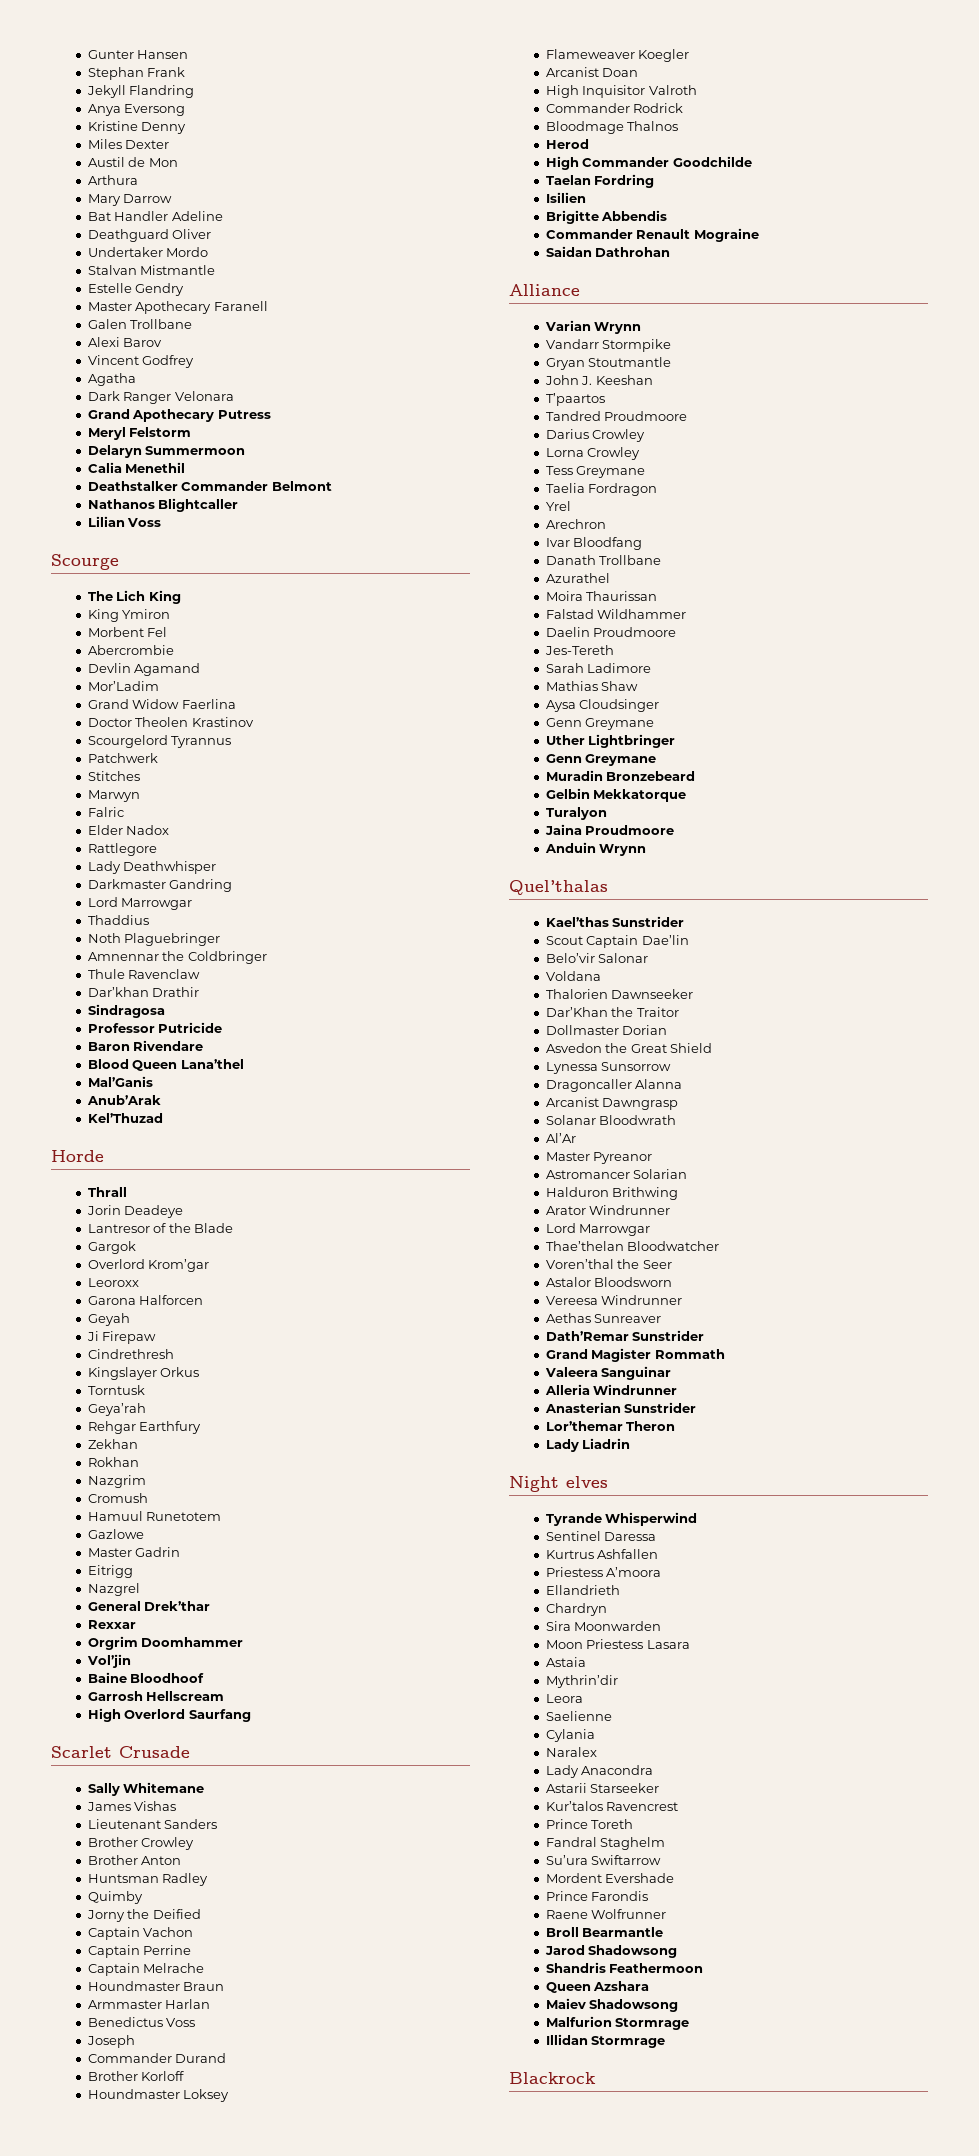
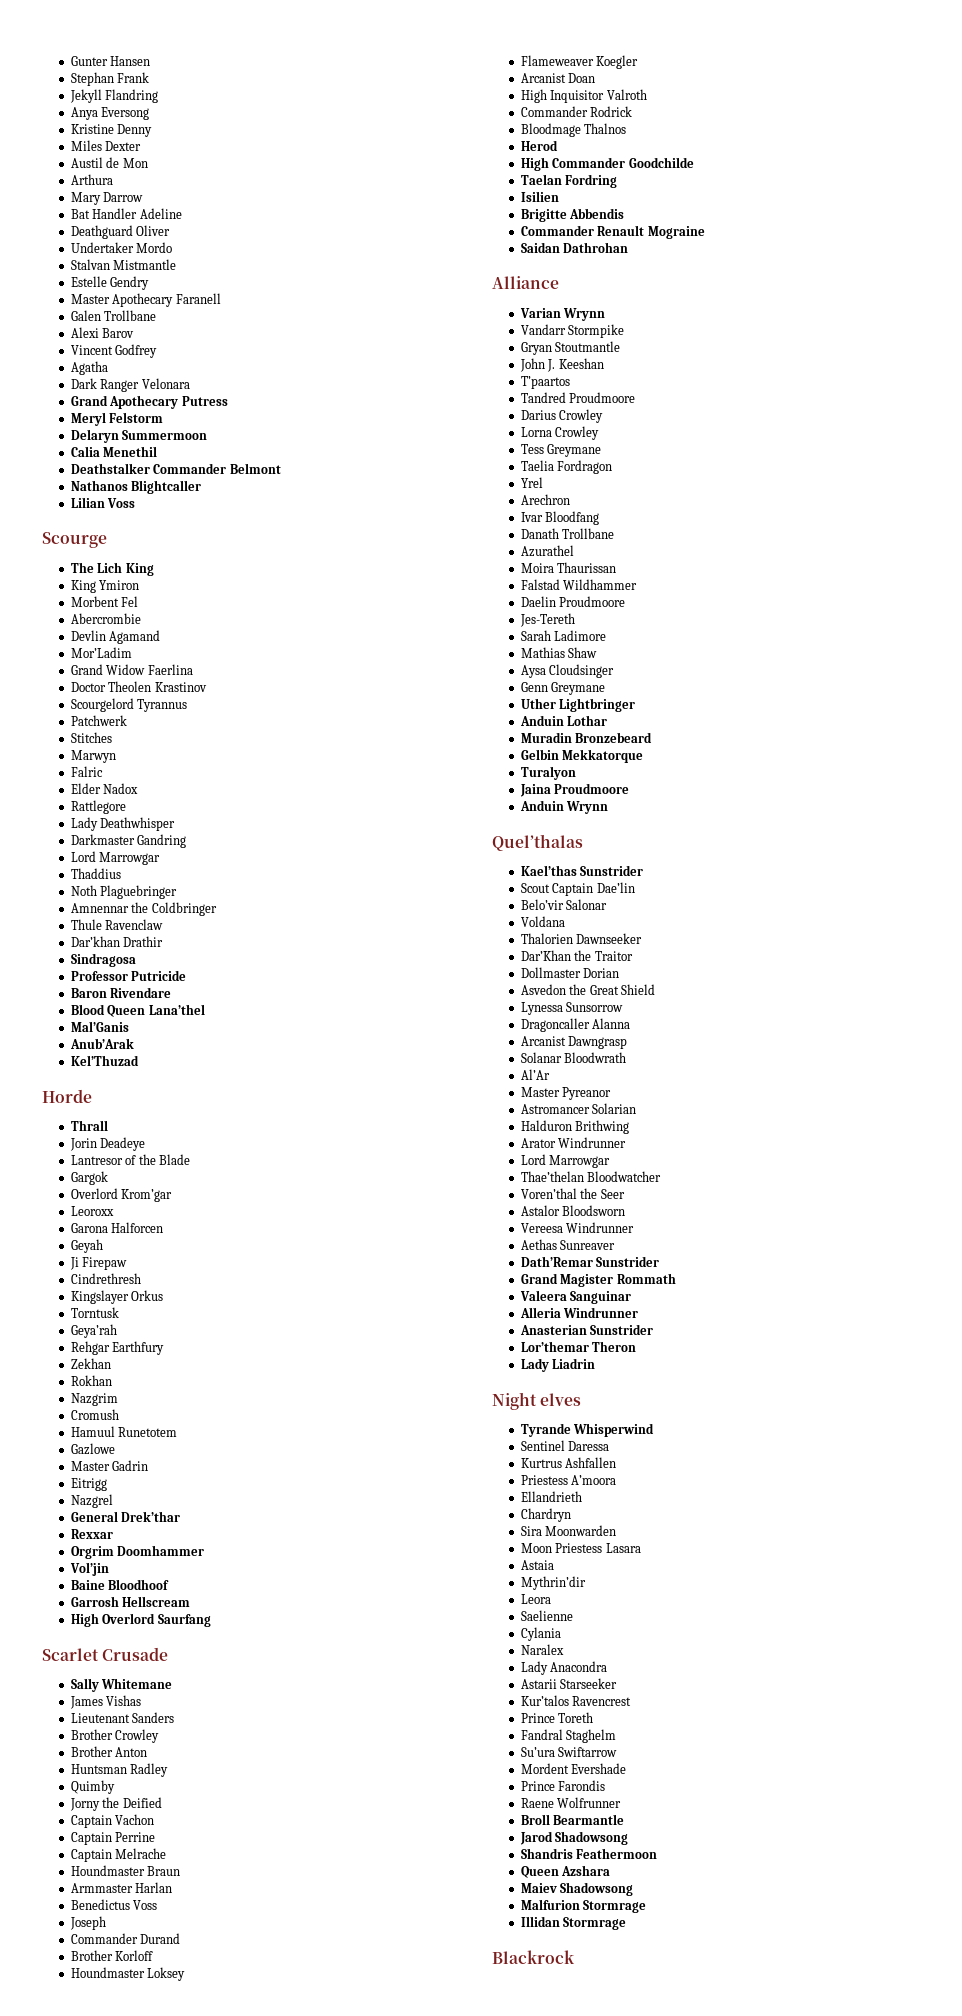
[545,754,657,766] Genn Greymane -> [519,715,608,726] Anduin Lothar

